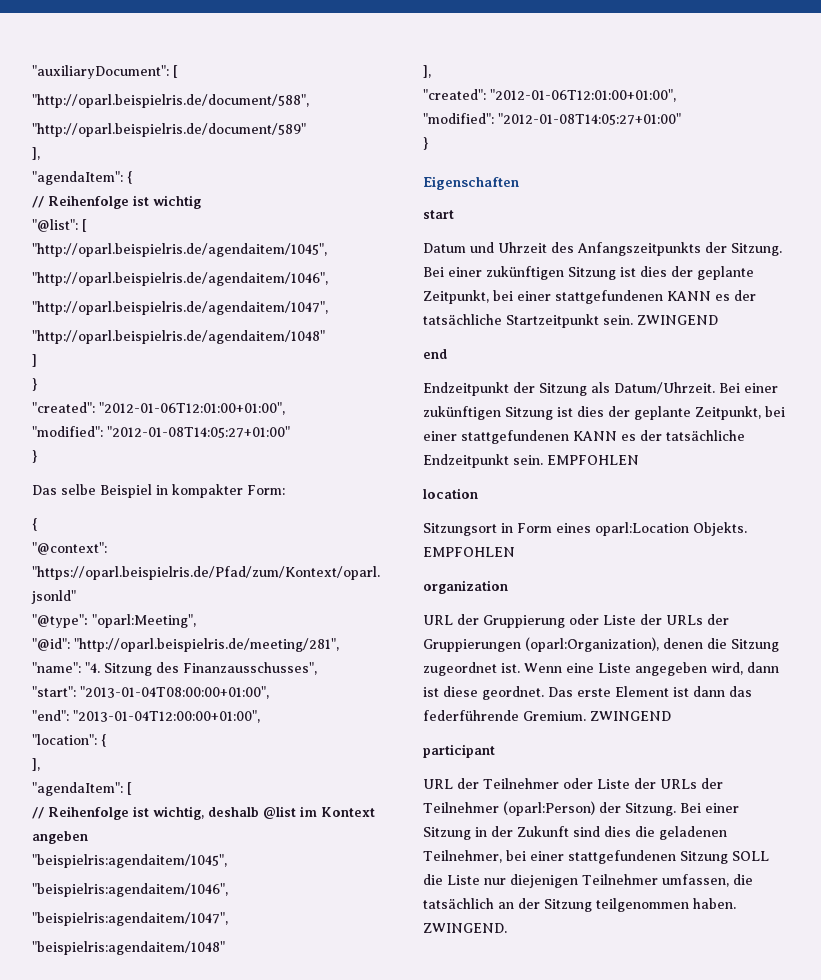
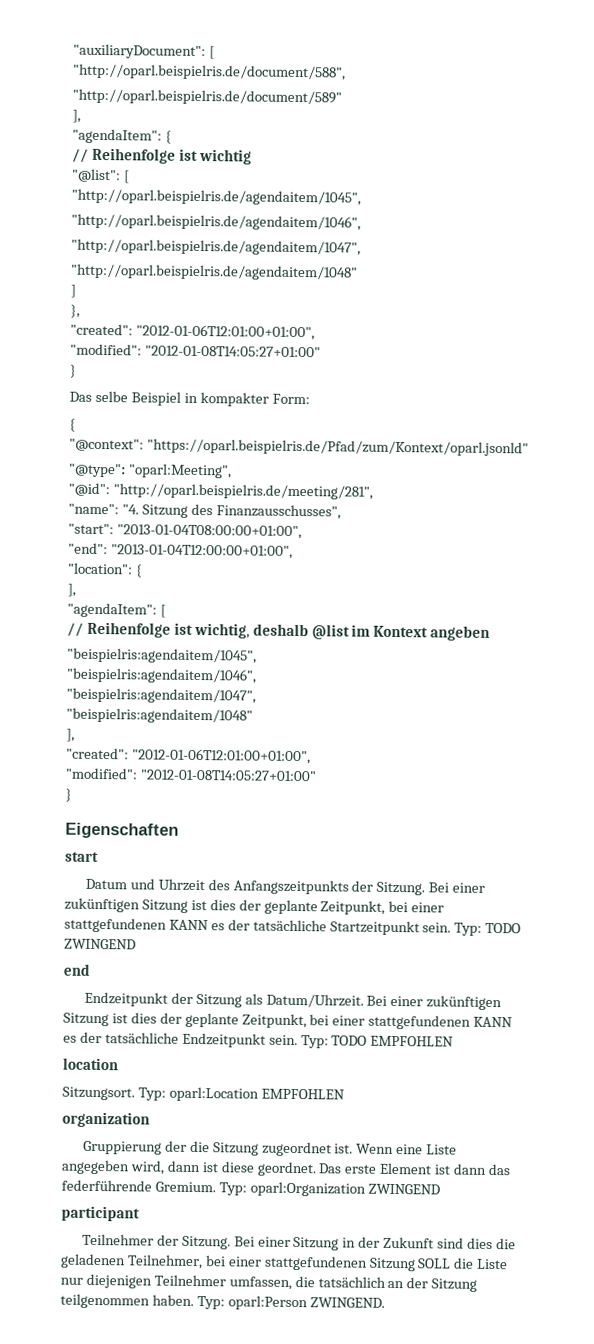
[32,378,37,391] } -> [70,304,80,318] },
(633, 320) none -> [454,922,522,936] Typ: TODO
(543, 460) none -> [300,1035,368,1049] Typ: TODO
[423,522,747,536] [423,547,515,557] [423,580,508,594] [423,614,729,628] [423,637,703,652] Sitzungsort in Form eines oparl:Location Objekts. EMPFOHLEN // organization // URL der Gruppierung oder Liste der URLs der Gruppierungen (oparl:Organization), denen -> [62,1086,345,1102] [62,1111,150,1128] [82,1140,187,1155] Sitzungsort. Typ: oparl:Location EMPFOHLEN // organization // Gruppierung der
(586, 716) none -> [218,1181,366,1197] Typ: oparl:Organization
[423,778,723,789] [423,801,595,816] URL der Teilnehmer oder Liste der URLs der Teilnehmer (oparl:Person) -> [81,1233,154,1246] Teilnehmer
(736, 903) none -> [196,1295,308,1311] Typ: oparl:Person

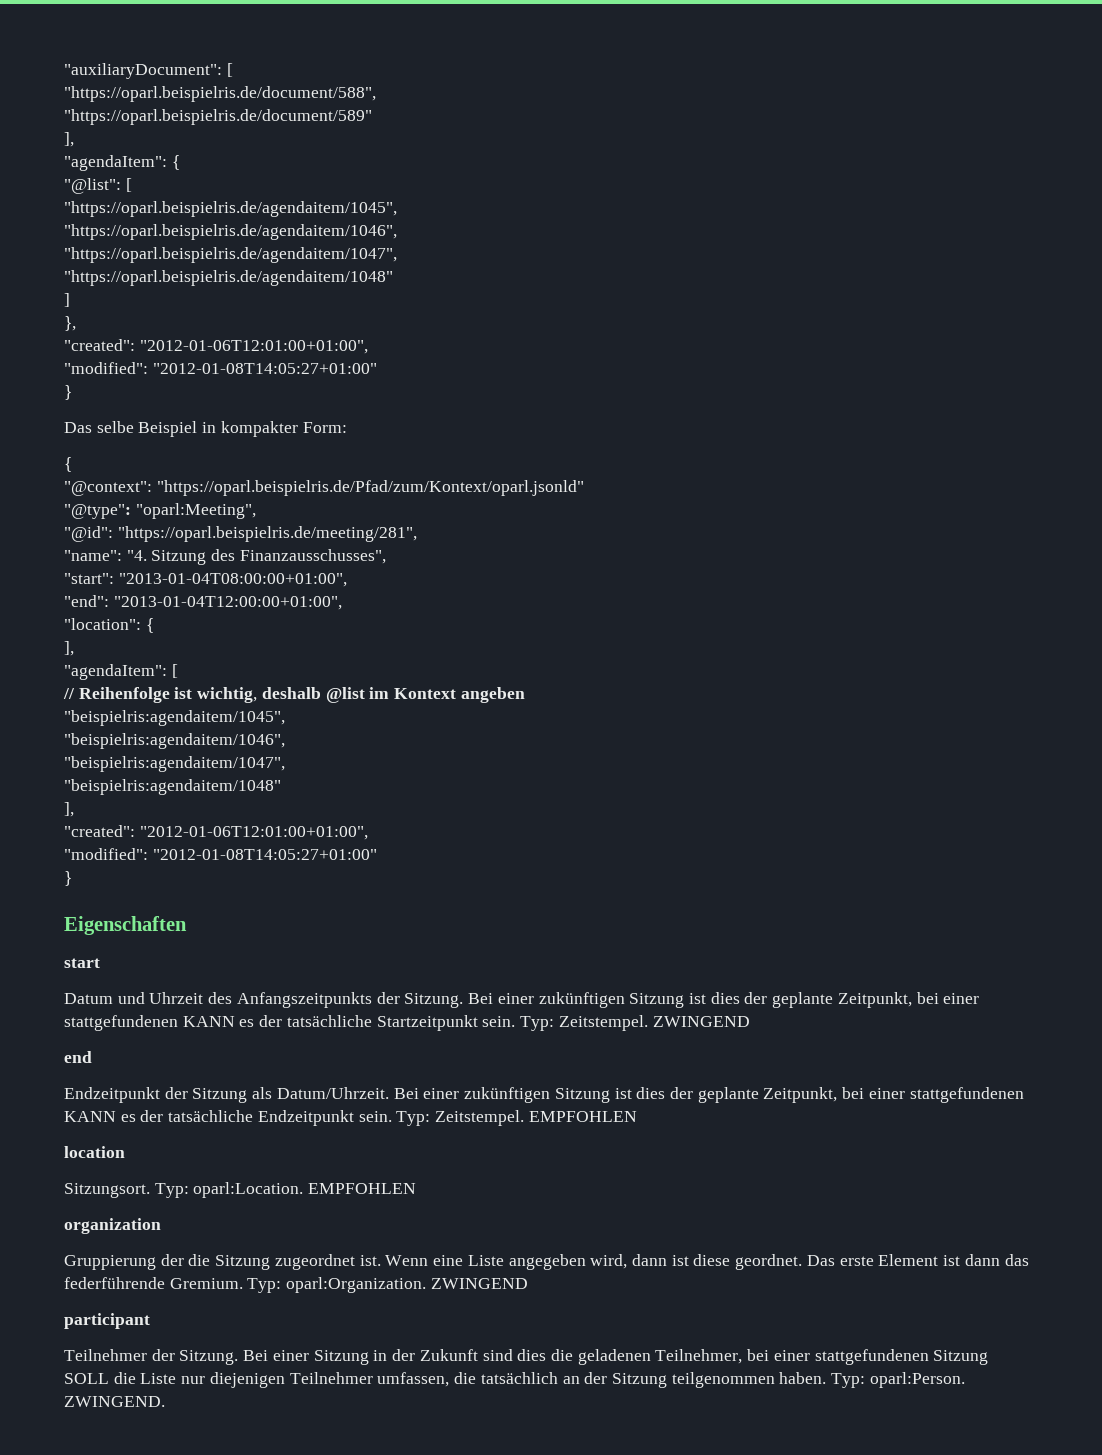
[73,63,346,81] [72,88,342,106] "http://oparl.beispielris.de/document/588", // "http://oparl.beispielris.de/document/589" -> [64,86,376,102] [64,109,372,125] "https://oparl.beispielris.de/document/588", // "https://oparl.beispielris.de/document/589"
[72,147,252,165] [71,168,130,184] [71,188,361,206] [71,213,361,231] [71,238,361,256] [70,263,358,281] // Reihenfolge ist wichtig // "@list": [ // "http://oparl.beispielris.de/agendaitem/1045", // "http://oparl.beispielris.de/agendaitem/1046", // "http://oparl.beispielris.de/agendaitem/1047", // "http://oparl.beispielris.de/agendaitem/1048" -> [64,178,132,194] [64,201,397,217] [64,224,397,240] [64,247,397,263] [64,270,393,286] "@list": [ // "https://oparl.beispielris.de/agendaitem/1045", // "https://oparl.beispielris.de/agendaitem/1046", // "https://oparl.beispielris.de/agendaitem/1047", // "https://oparl.beispielris.de/agendaitem/1048"
[112,483,373,500] "http://oparl.beispielris.de/meeting/281", -> [117,526,417,542] "https://oparl.beispielris.de/meeting/281",
[485,922,522,934] TODO -> [558,1015,648,1031] Zeitstempel.
[331,1035,368,1046] TODO -> [435,1110,525,1126] Zeitstempel.
[168,1086,259,1102] oparl:Location -> [193,1182,304,1198] oparl:Location.
[249,1181,366,1197] oparl:Organization -> [286,1277,427,1293] oparl:Organization.
[227,1295,308,1311] oparl:Person -> [869,1372,965,1388] oparl:Person.

